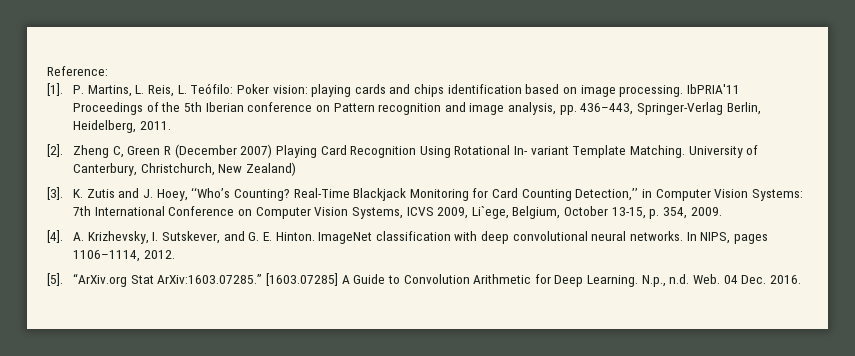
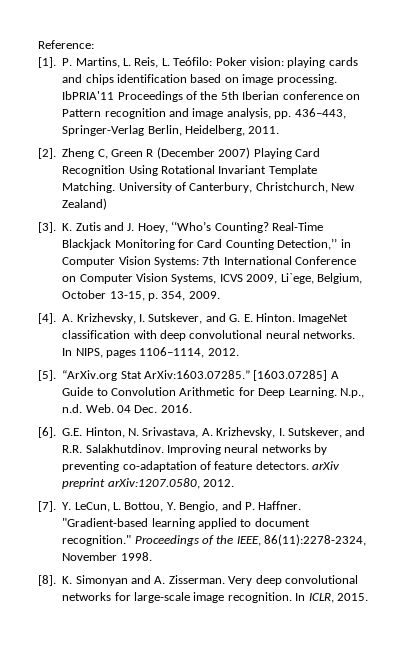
[514,146,569,155] In- variant -> [218,165,267,174] Invariant
(801, 279) none -> [38,427,366,438] [62,444,328,455] [62,461,341,472] [62,478,234,489] [38,501,302,512] [62,518,310,529] [62,534,367,546] [62,552,152,561] [38,575,358,586] [62,592,368,603] // [6]. G.E. Hinton, N. Srivastava, A. Krizhevsky, I. Sutskever, and R.R. Salakhutdinov. Improving neural networks by preventing co-adaptation of feature detectors. arXiv preprint arXiv:1207.0580, 2012. // [7]. Y. LeCun, L. Bottou, Y. Bengio, and P. Haffner. "Gradient-based learning applied to document recognition." Proceedings of the IEEE, 86(11):2278-2324, November 1998. // [8]. K. Simonyan and A. Zisserman. Very deep convolutional networks for large-scale image recognition. In ICLR, 2015.

